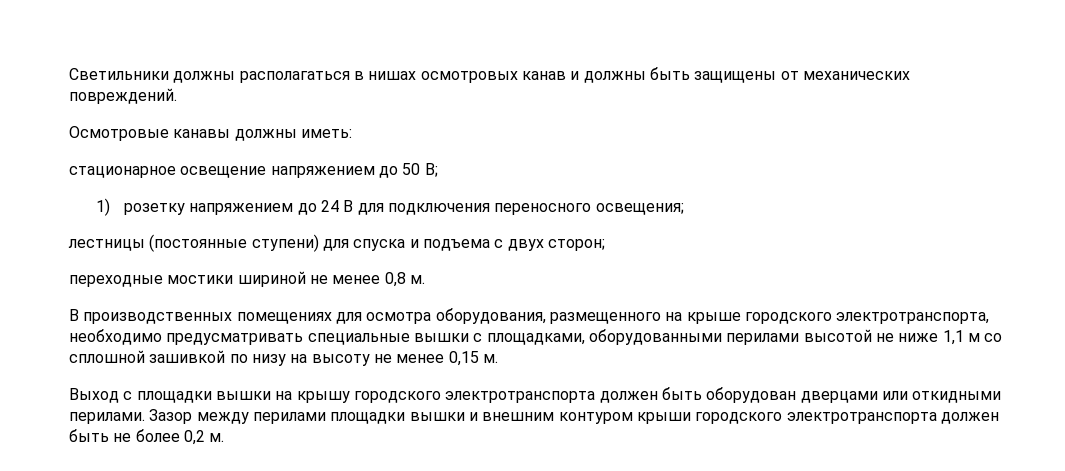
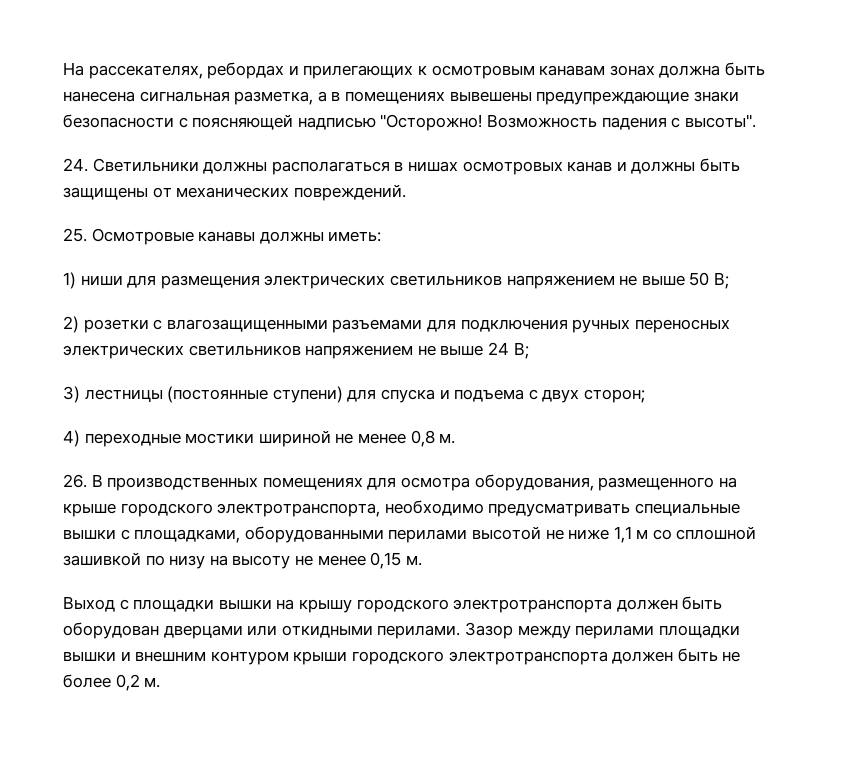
(69, 74) none -> [63,62,765,79] [63,91,739,105] [63,114,756,131] [63,158,88,172] На рассекателях, ребордах и прилегающих к осмотровым канавам зонах должна быть нанесена сигнальная разметка, а в помещениях вывешены предупреждающие знаки безопасности с поясняющей надписью "Осторожно! Возможность падения с высоты". // 24.
(177, 96) none -> [63,228,87,242] 25.
[69,163,438,178] [96,198,684,216] стационарное освещение напряжением до 50 В; // 1) розетку напряжением до 24 В для подключения переносного освещения; // -> [63,272,729,289] [63,316,730,333] [63,342,529,359] [63,386,80,403] 1) ниши для размещения электрических светильников напряжением не выше 50 В; // 2) розетки с влагозащищенными разъемами для подключения ручных переносных электрических светильников напряжением не выше 24 В; // 3)
(605, 245) none -> [63,430,80,447] 4)
(425, 279) none -> [63,474,87,488] 26.

